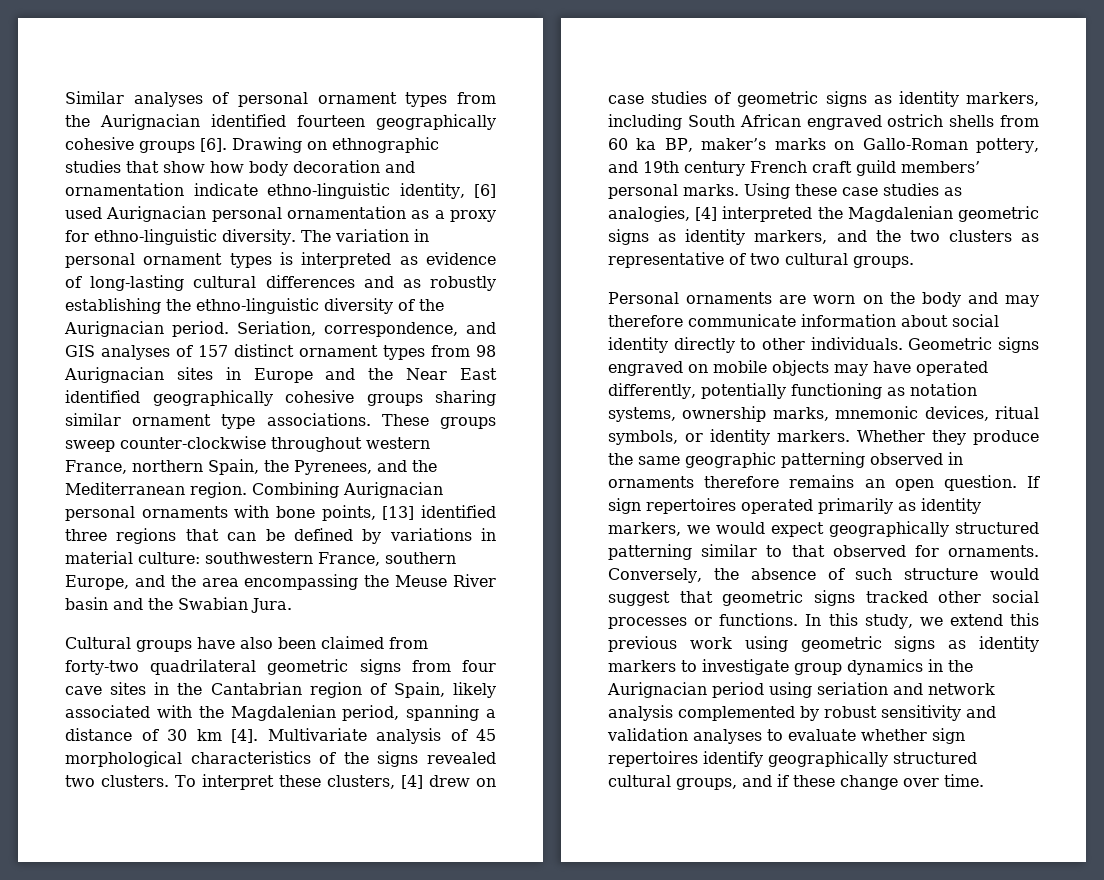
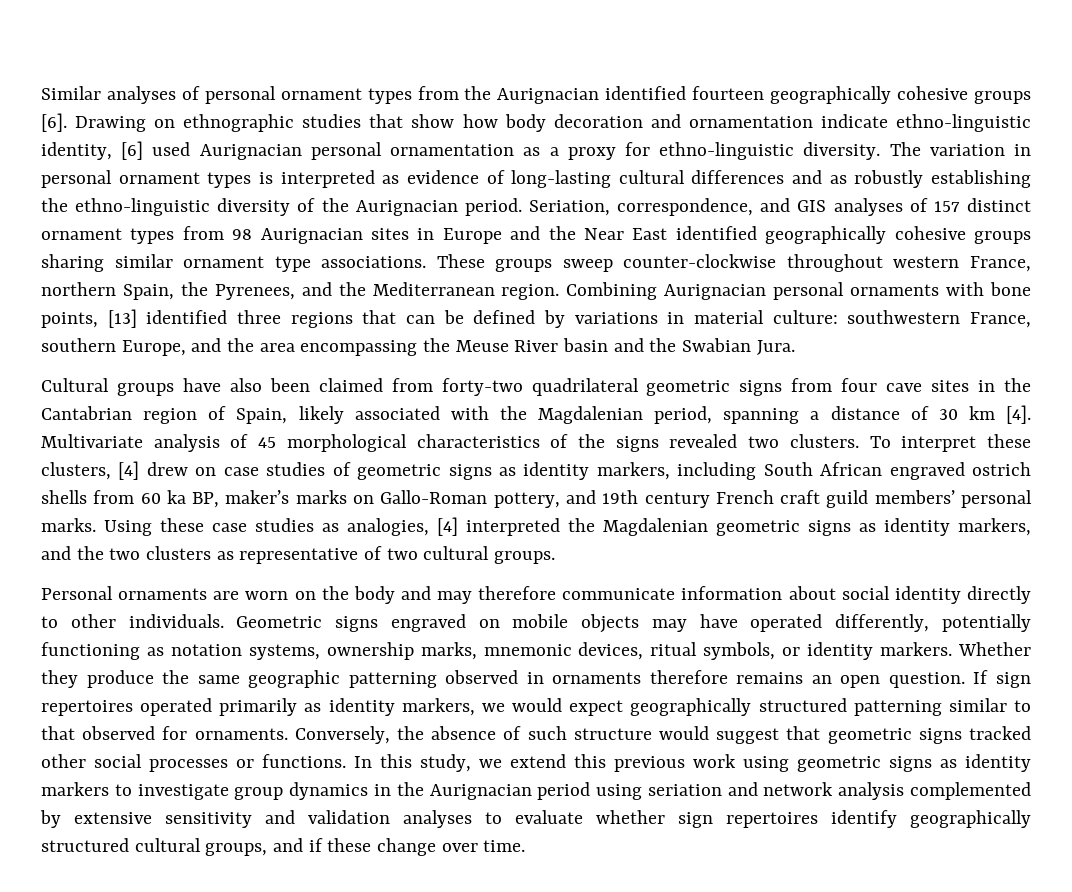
[824,706,877,718] robust -> [74,812,152,824] extensive

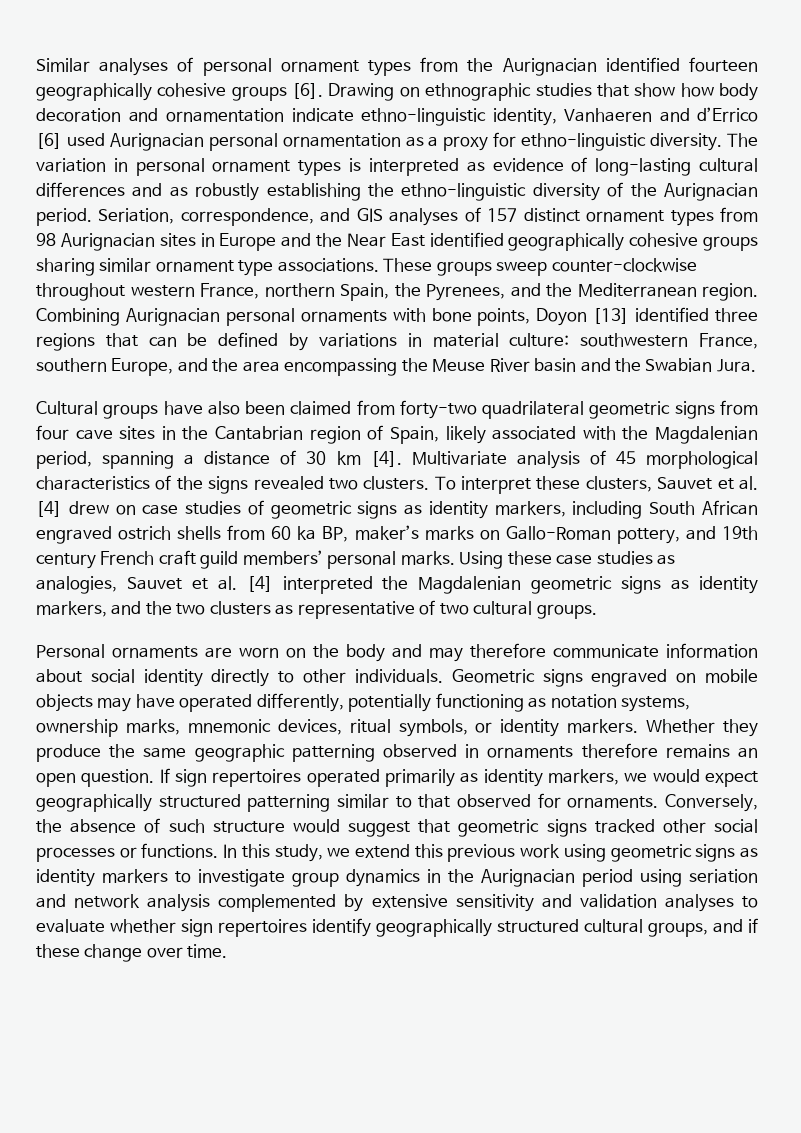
(112, 151) none -> [564,107,758,122] Vanhaeren and d’Errico
(98, 320) none -> [536,308,588,326] Doyon
(111, 471) none -> [657,476,758,490] Sauvet et al.
(429, 527) none -> [126,576,237,590] Sauvet et al.

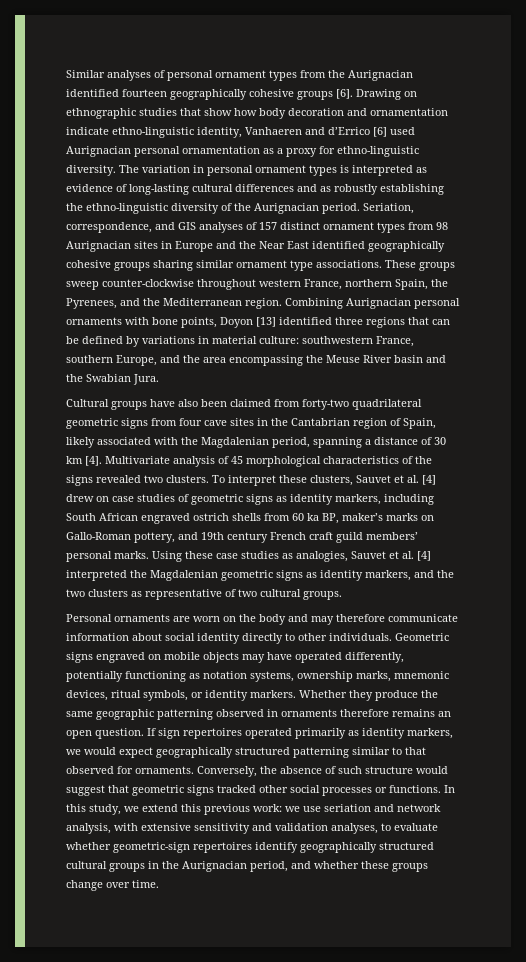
[520,844,758,862] [36,869,758,887] [36,894,364,912] work using geometric signs as identity markers to investigate group dynamics in the Aurignacian period using seriation and network analysis complemented by -> [253,804,441,812] [66,823,138,834] work: we use seriation and network analysis, with
[664,894,734,912] analyses -> [331,823,378,834] analyses,
[181,919,214,937] sign -> [113,842,190,853] geometric-sign
[648,918,758,937] [36,944,80,958] groups, and if these -> [109,861,428,872] groups in the Aurignacian period, and whether these groups

